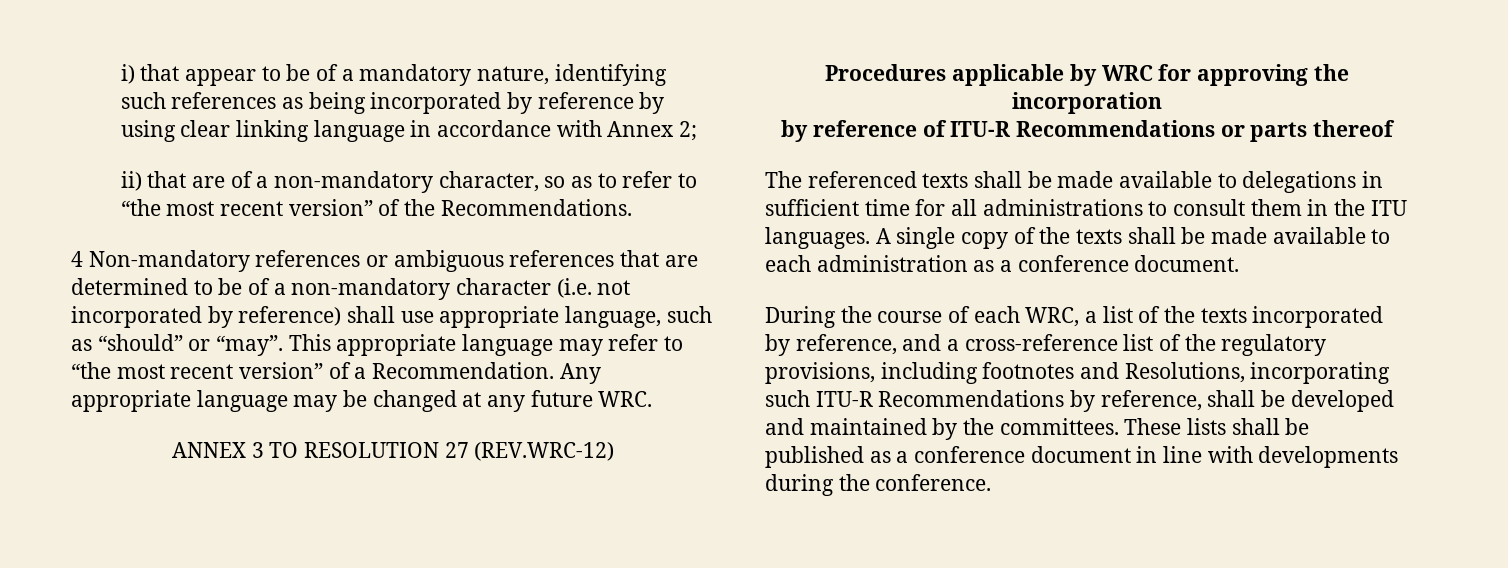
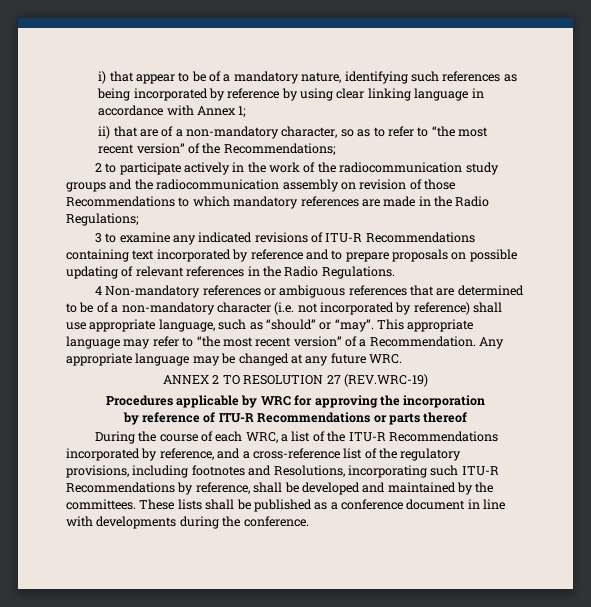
[678,121,697,141] 2; -> [238,106,247,117] 1;
[440,199,632,216] Recommendations. -> [223,143,336,155] [94,162,499,175] [66,179,455,192] [66,196,490,209] [66,213,139,226] [94,232,475,245] [66,249,517,262] [66,266,395,279] Recommendations; // 2 to participate actively in the work of the radiocommunication study groups and the radiocommunication assembly on revision of those Recommendations to which mandatory references are made in the Radio Regulations; // 3 to examine any indicated revisions of ITU-R Recommendations containing text incorporated by reference and to prepare proposals on possible updating of relevant references in the Radio Regulations.
[251,442,264,458] 3 -> [212,375,220,384] 2
[474,442,615,461] (REV.WRC-12) -> [343,374,428,387] (REV.WRC-19)
[765,171,1384,193] [765,199,1407,216] [765,227,1391,249] [765,255,1240,272] // The referenced texts shall be made available to delegations in sufficient time for all administrations to consult them in the ITU languages. A single copy of the texts shall be made available to each administration as a conference document. -> (468, 417) none
[1200,308,1247,323] texts -> [348,431,498,442] ITU-R Recommendations

